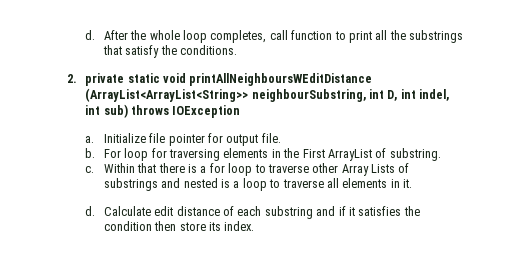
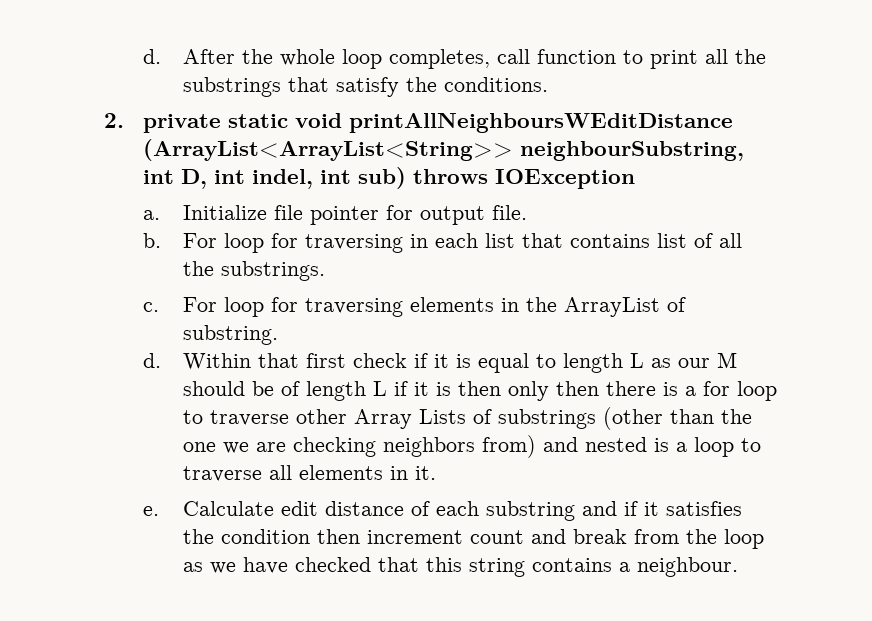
(221, 155) none -> [409,233,742,248] [182,261,325,281] [143,297,403,317] in each list that contains list of all the substrings. // c. For loop for traversing
[302,149,325,158] First -> (557, 304) none
[85,166,95,173] c. -> [143,353,162,368] d.
(157, 168) none -> [305,352,737,373] [182,381,599,401] first check if it is equal to length L as our M should be of length L if it is then only then
(158, 184) none -> [602,407,752,430] [182,435,536,458] (other than the one we are checking neighbors from)
[85,206,96,216] d. -> [143,506,160,516] e.
[179,221,255,231] store its index. -> [366,529,764,549] [182,557,738,577] increment count and break from the loop as we have checked that this string contains a neighbour.

